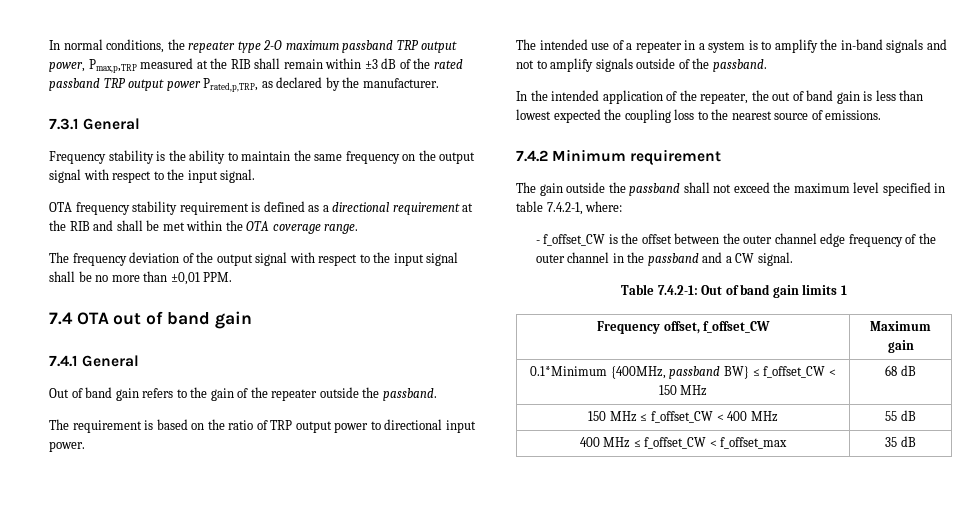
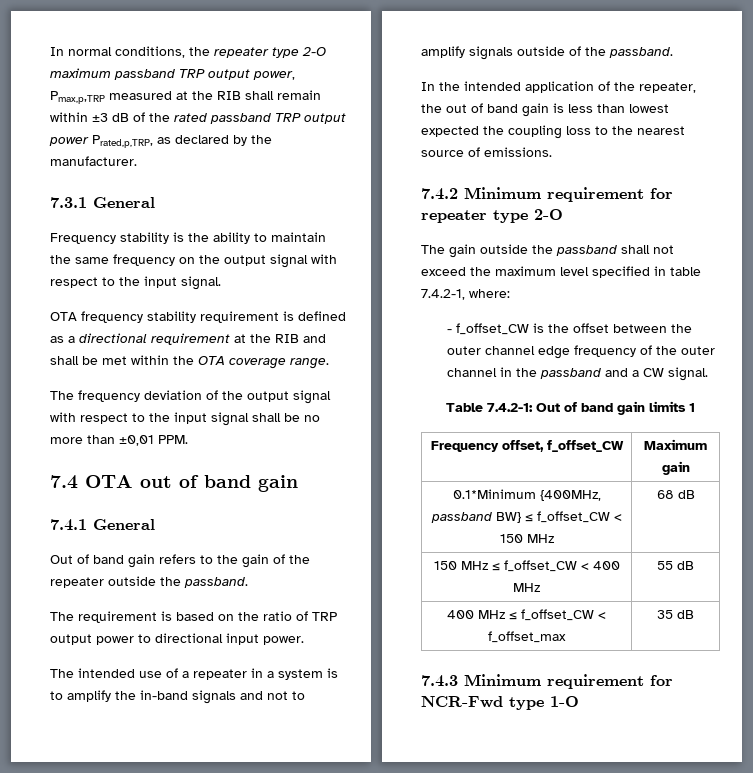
(722, 157) none -> [650,188,673,199] [421,209,563,223] for repeater type 2-O
(916, 441) none -> [421,674,673,689] [421,696,579,710] // 7.4.3 Minimum requirement for NCR-Fwd type 1-O

